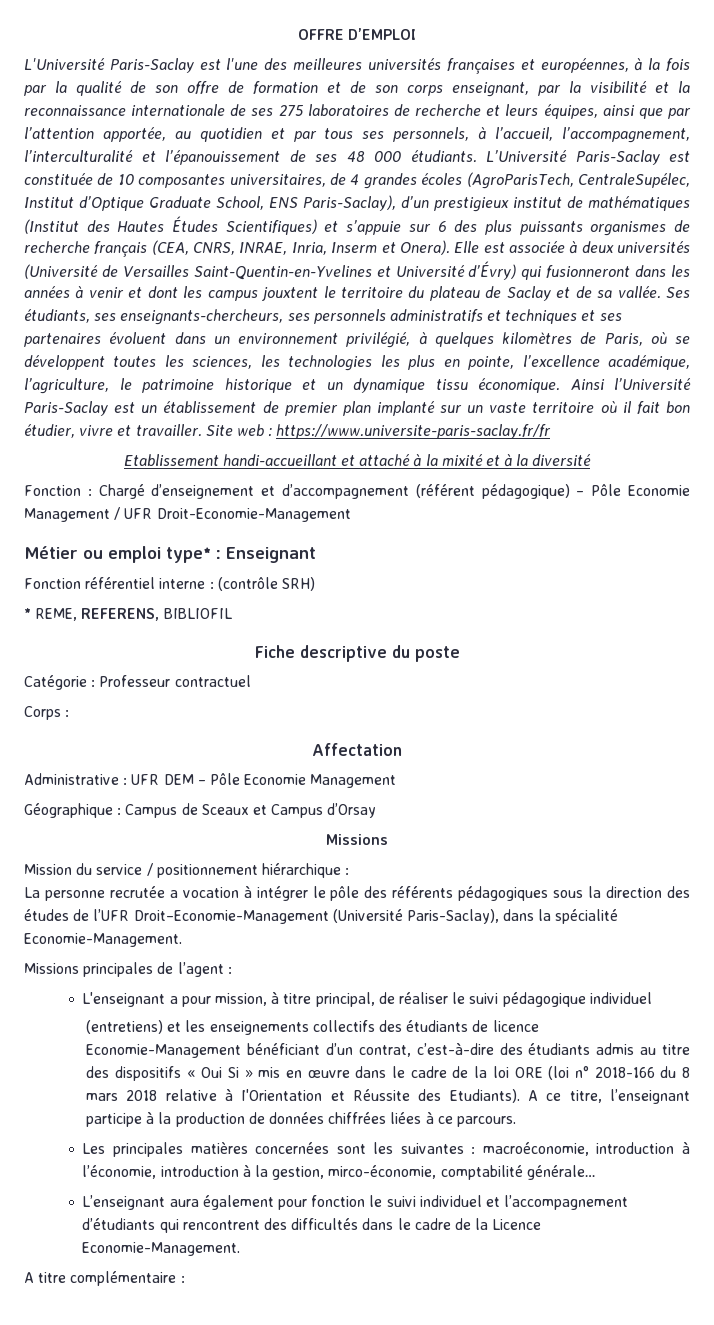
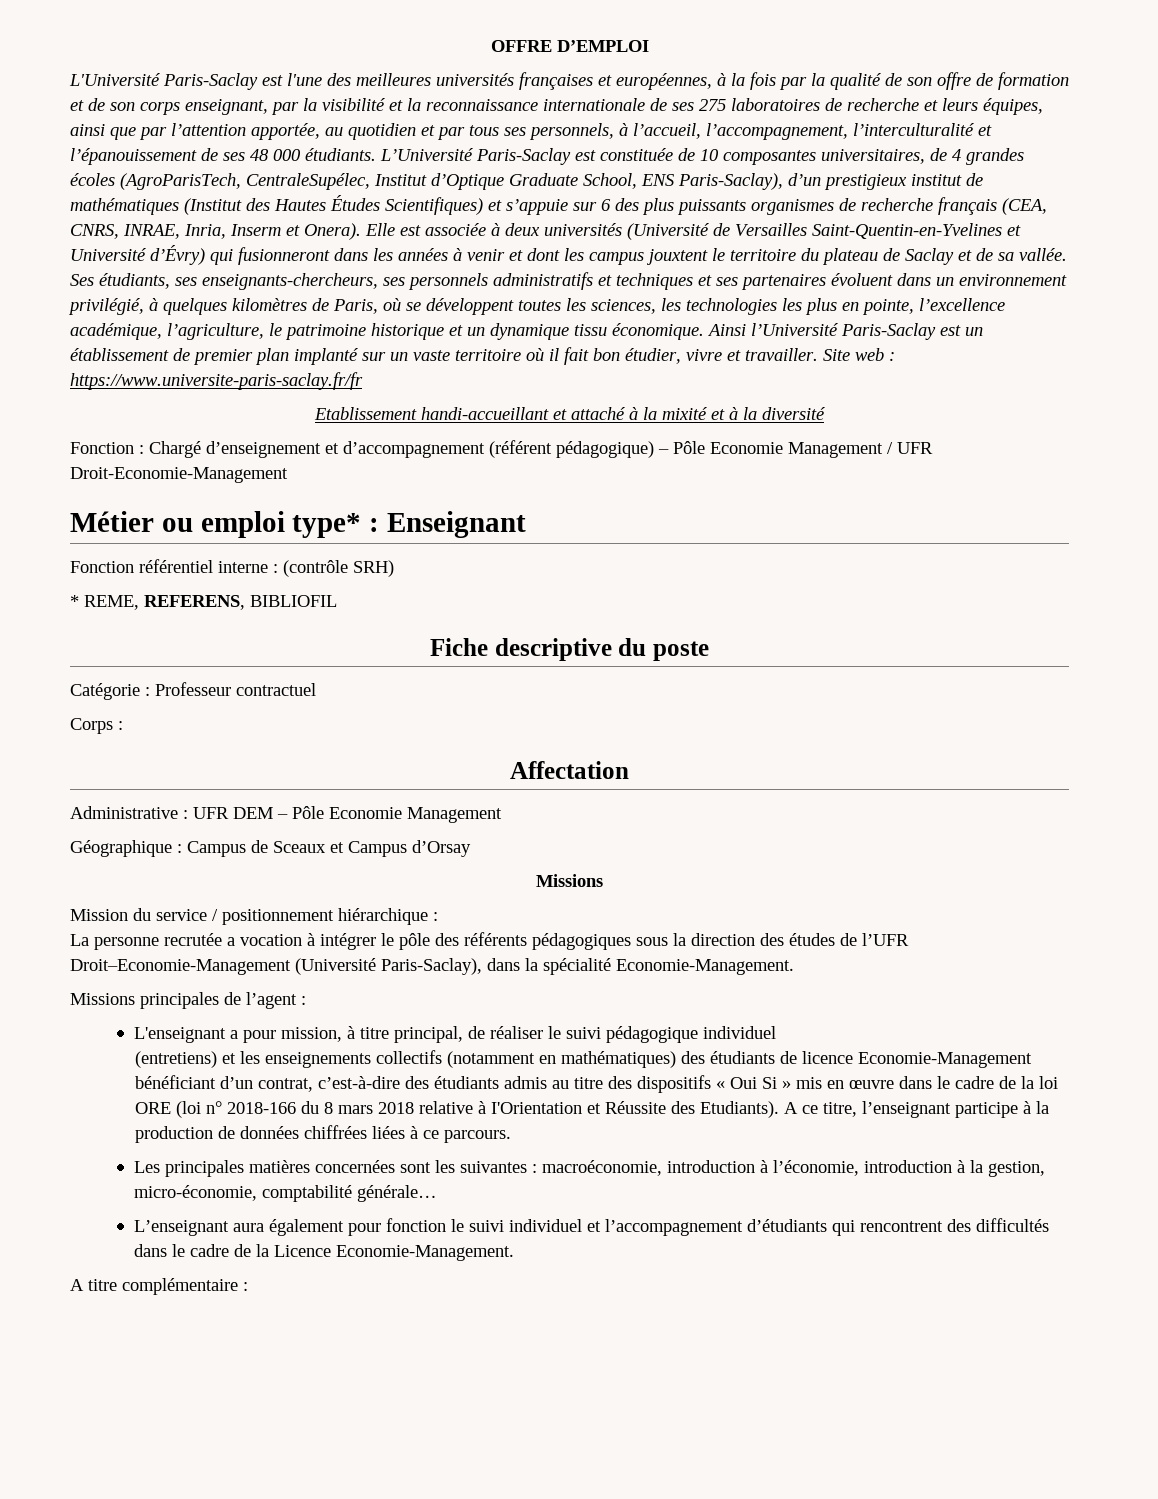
(375, 1026) none -> [447,1051,677,1068] (notamment en mathématiques)
[328,1165,437,1179] mirco-économie, -> [133,1185,257,1201] micro-économie,

